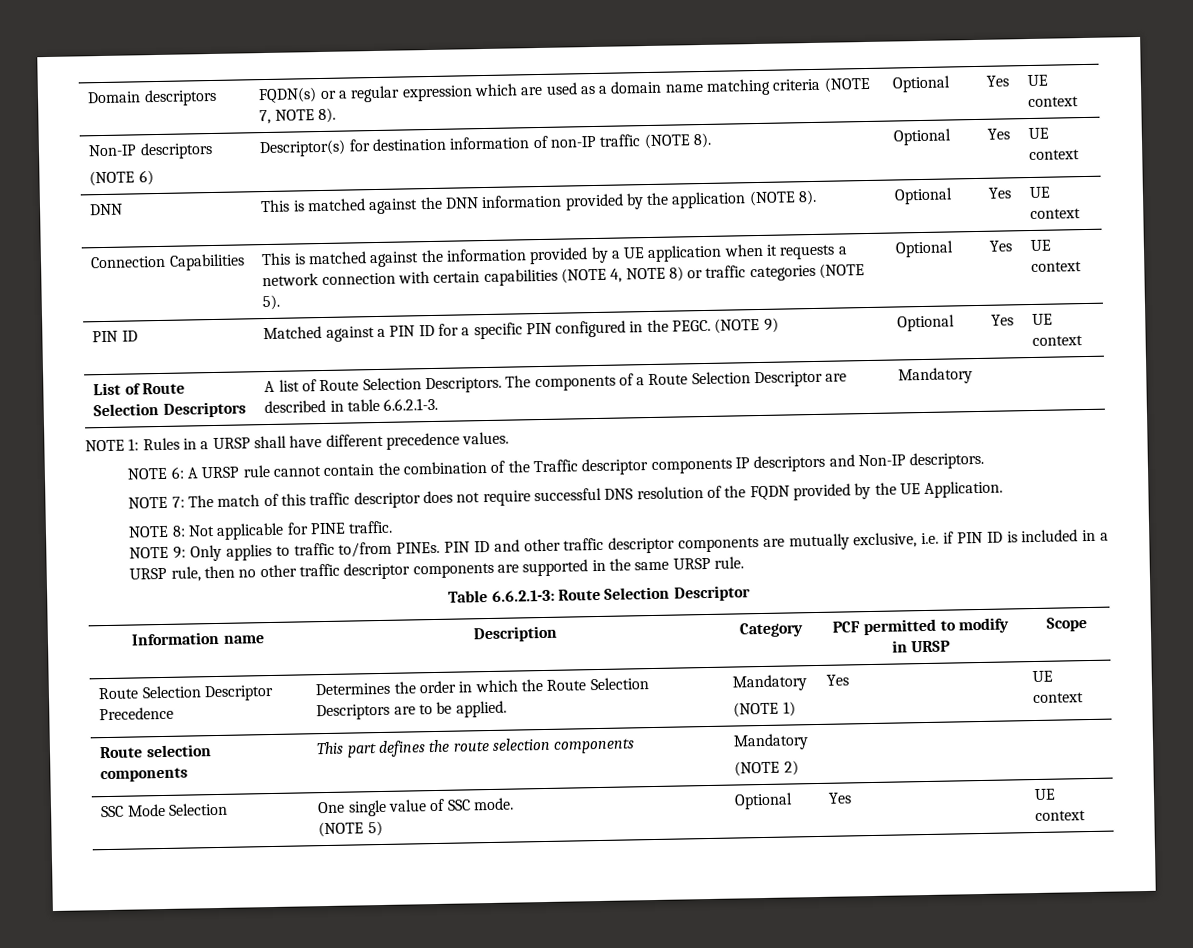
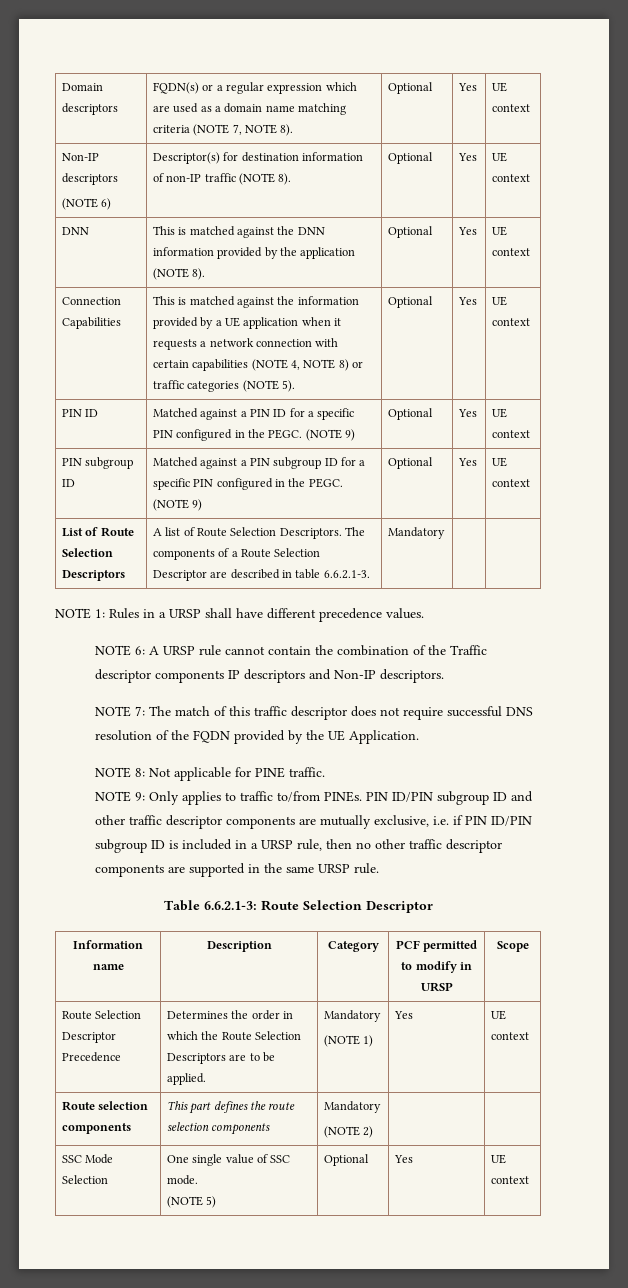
(1084, 340) none -> [61,457,134,469] [61,479,75,487] [152,457,366,469] [152,478,343,490] [152,499,203,511] [387,457,433,469] [457,458,477,466] [491,457,507,467] [491,479,530,487] // PIN subgroup ID | Matched against a PIN subgroup ID for a specific PIN configured in the PEGC. (NOTE 9) | Optional | Yes | UE context
(471, 547) none -> [392,791,490,805] ID/PIN subgroup
(983, 537) none -> [491,816,533,826] [95,839,148,853] ID/PIN subgroup

